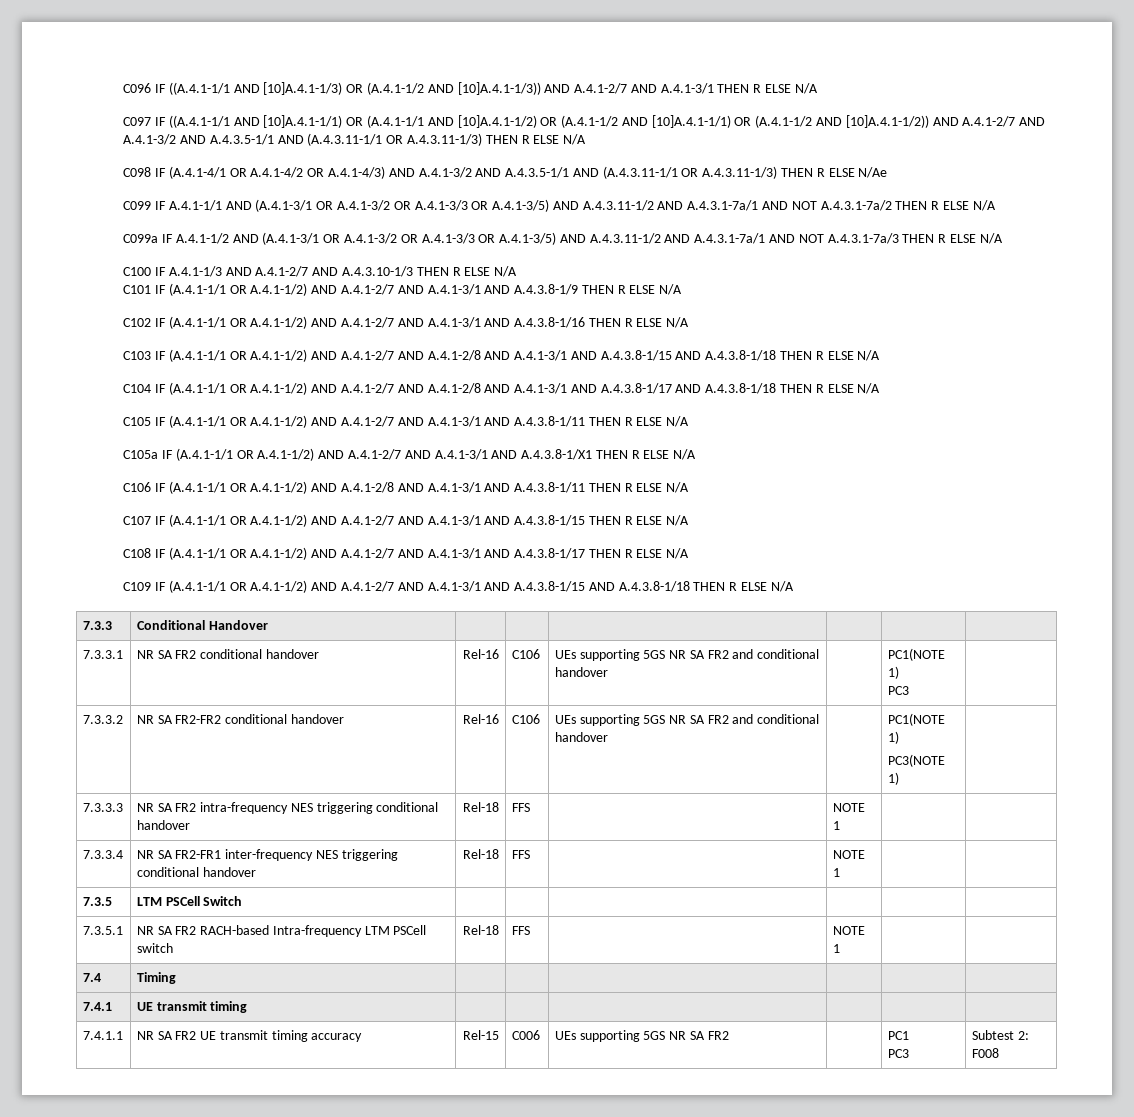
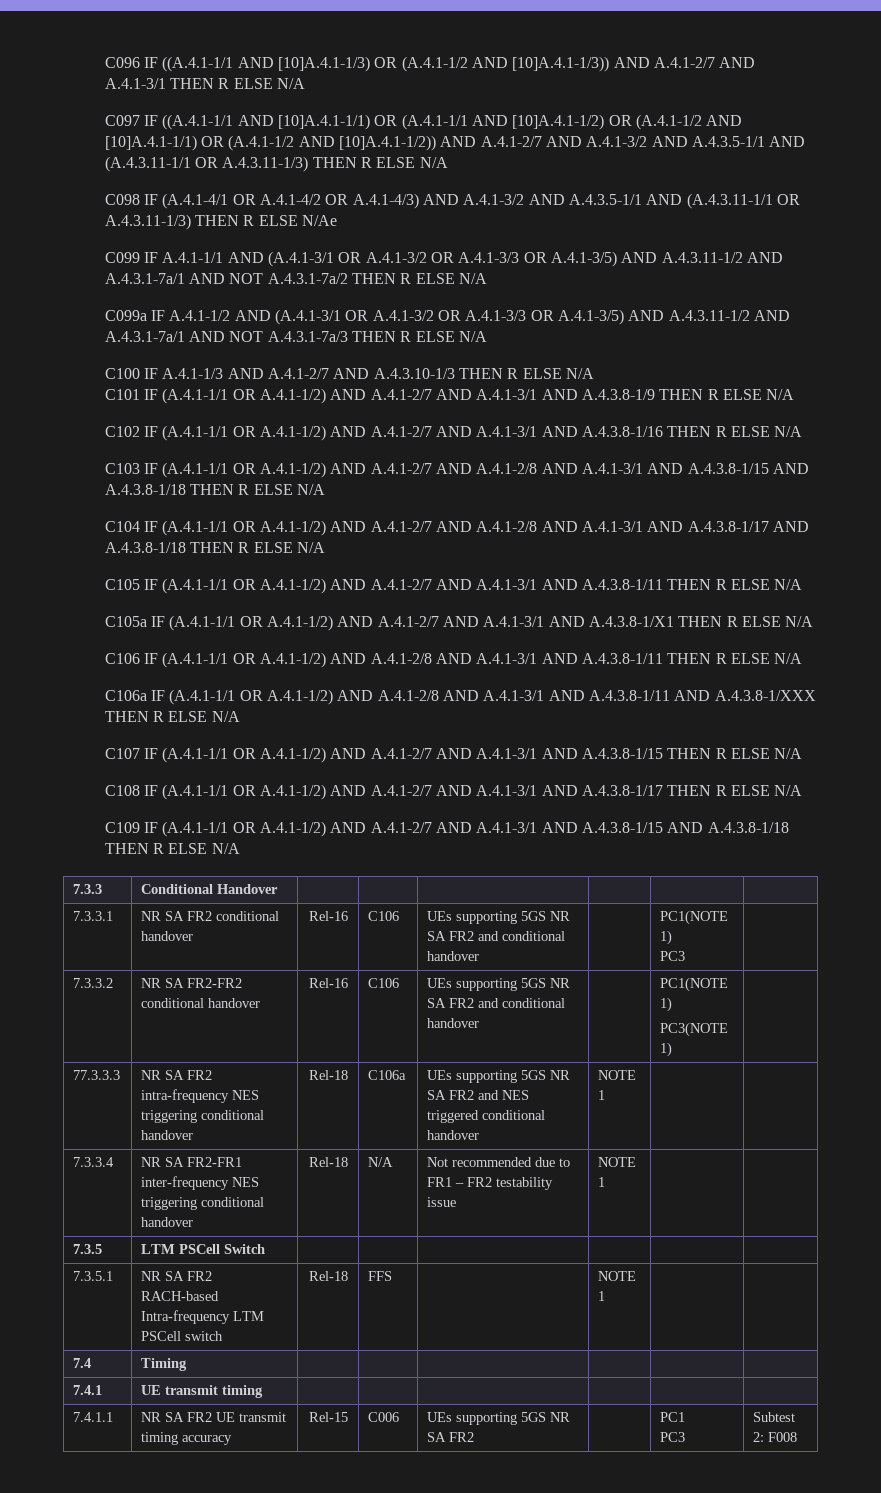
(690, 487) none -> [104,689,816,705] [104,711,240,722] // C106a IF (A.4.1-1/1 OR A.4.1-1/2) AND A.4.1-2/8 AND A.4.1-3/1 AND A.4.3.8-1/11 AND A.4.3.8-1/XXX THEN R ELSE N/A
[82,803,123,812] 7.3.3.3 -> [73,1070,121,1080] 77.3.3.3
[511,803,530,812] FFS | -> [368,1070,407,1080] [427,1070,571,1083] [427,1090,530,1100] [427,1110,546,1123] [427,1130,480,1140] C106a | UEs supporting 5GS NR SA FR2 and NES triggered conditional handover
[511,850,530,859] FFS | -> [368,1157,394,1167] [427,1157,571,1167] [427,1177,554,1190] [427,1197,457,1207] N/A | Not recommended due to FR1 – FR2 testability issue

